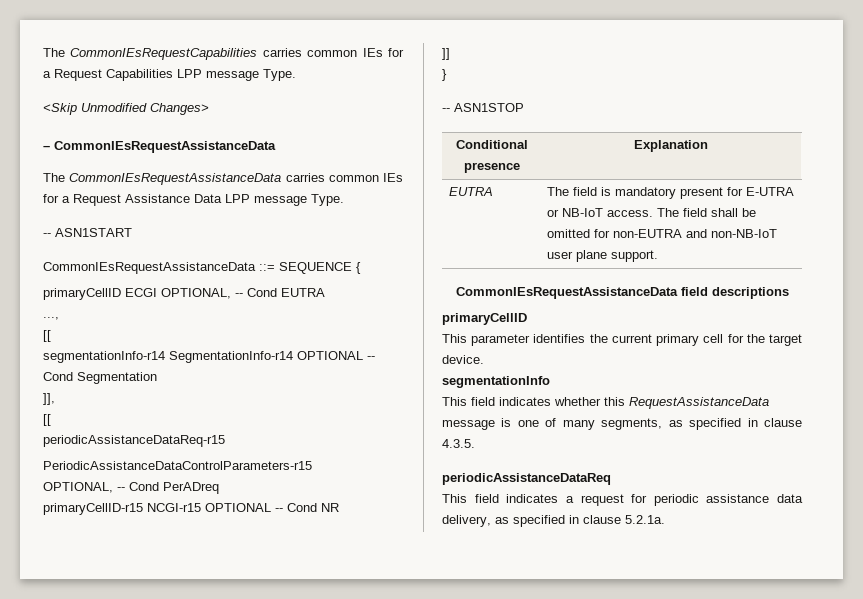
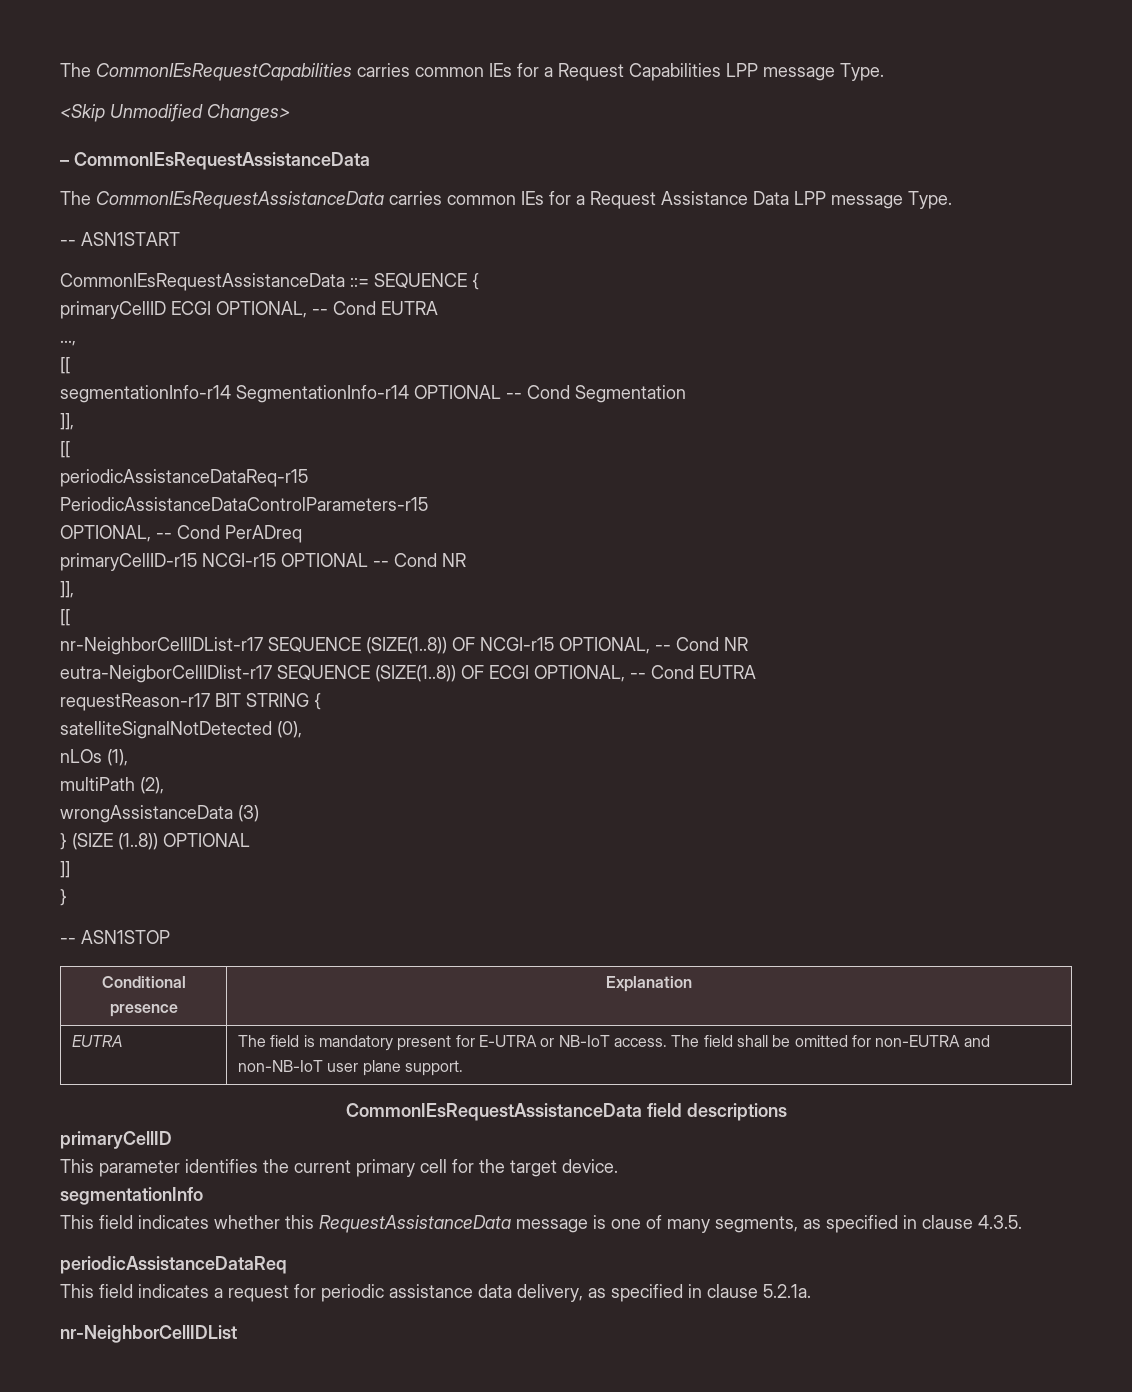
(339, 507) none -> [60,581,74,598] [60,609,70,626] [60,637,748,655] [60,665,756,683] [60,693,321,711] [60,721,302,739] [60,749,128,766] [60,777,164,794] [60,805,259,823] [60,833,250,850] // ]], // [[ // nr-NeighborCellIDList-r17 SEQUENCE (SIZE(1..8)) OF NCGI-r15 OPTIONAL, -- Cond NR // eutra-NeigborCellIDlist-r17 SEQUENCE (SIZE(1..8)) OF ECGI OPTIONAL, -- Cond EUTRA // requestReason-r17 BIT STRING { // satelliteSignalNotDetected (0), // nLOs (1), // multiPath (2), // wrongAssistanceData (3) // } (SIZE (1..8)) OPTIONAL
(665, 519) none -> [60,1325,237,1343] // nr-NeighborCellIDList

